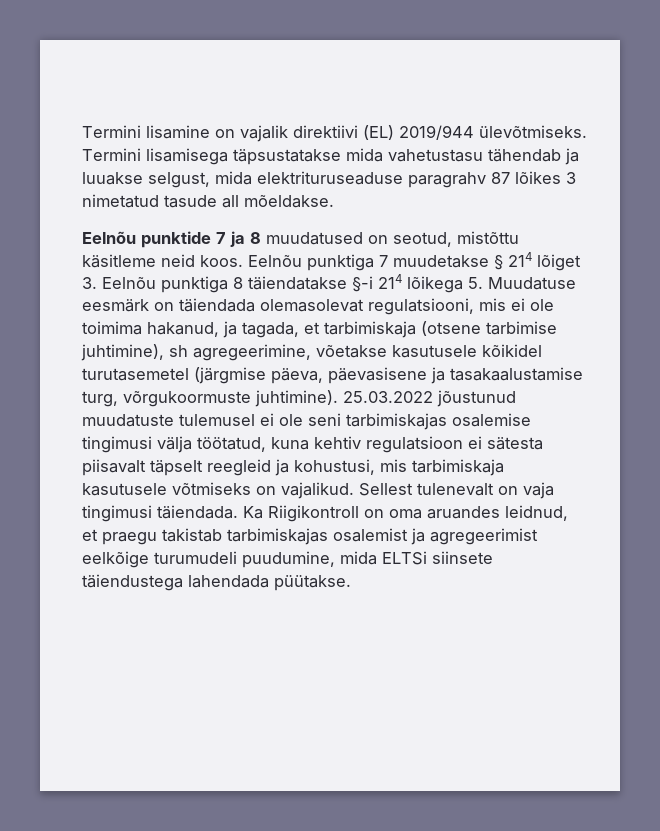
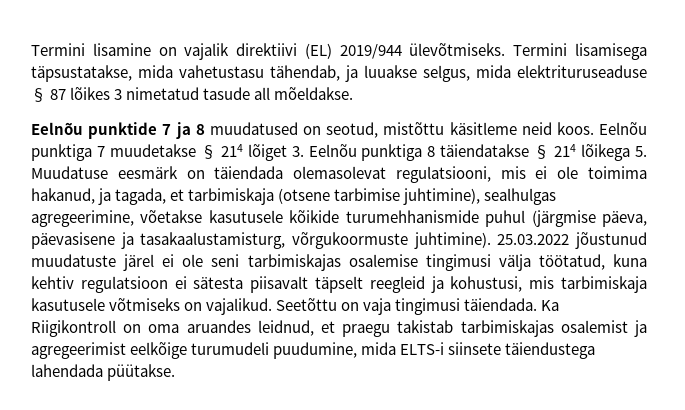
[233,149,341,165] täpsustatakse -> [31,65,132,82] täpsustatakse,
[488,149,561,162] tähendab -> [270,65,340,81] tähendab,
[148,172,210,188] selgust, -> [423,65,470,82] selgus,
[408,172,486,188] paragrahv -> [31,88,46,102] §
[352,276,373,292] §-i -> [534,145,550,159] §
[169,345,188,357] sh -> [484,188,557,205] sealhulgas
[482,344,542,357] [82,368,189,381] kõikidel turutasemetel -> [289,210,526,227] kõikide turumehhanismide puhul
[450,367,583,381] [82,391,118,407] tasakaalustamise turg, -> [140,232,286,249] tasakaalustamisturg,
[179,414,255,426] tulemusel -> [123,254,155,271] järel
[359,483,494,496] Sellest tulenevalt -> [276,298,338,311] Seetõttu
[382,551,427,565] ELTSi -> [400,342,445,355] ELTS-i

